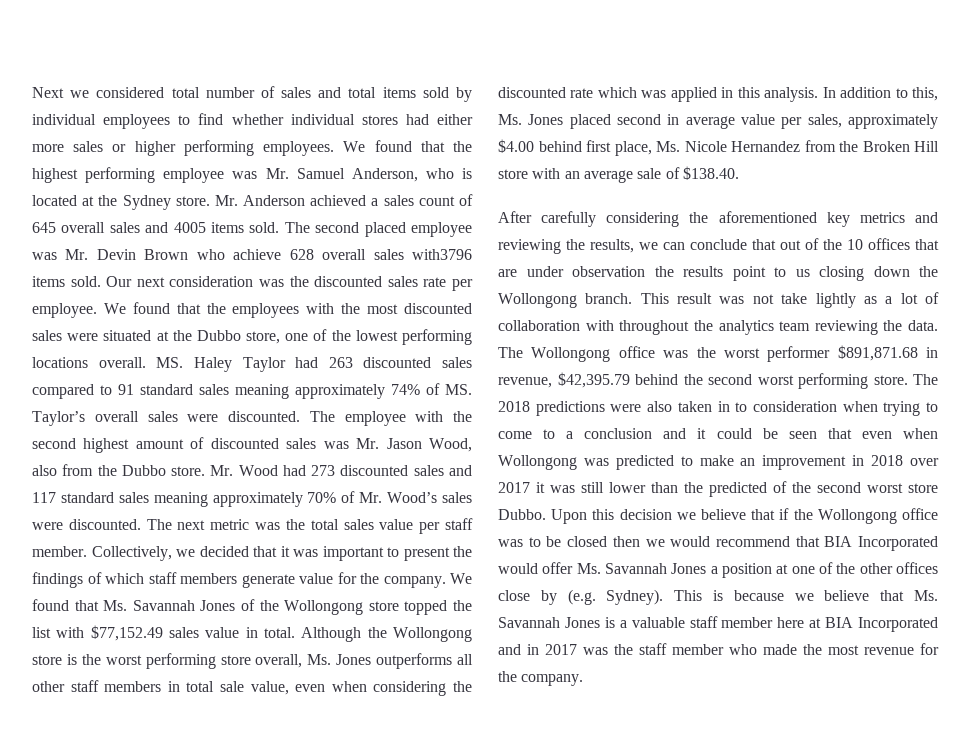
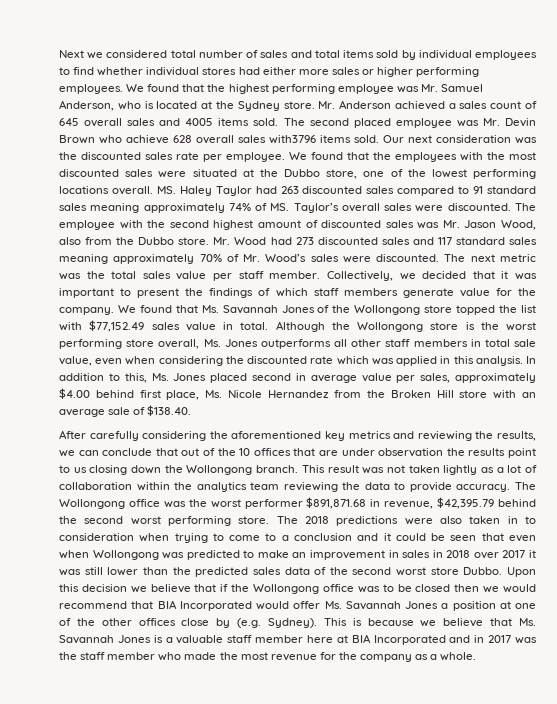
[781,293,808,304] take -> [408,465,440,473] taken
[585,320,690,335] with throughout -> [136,482,170,491] within
[908,320,938,331] data. -> [364,482,511,492] data to provide accuracy.
(865, 460) none -> [402,550,443,558] sales in
(767, 489) none -> [252,567,310,575] sales data
[521,674,584,686] company. -> [360,652,477,662] company as a whole.

